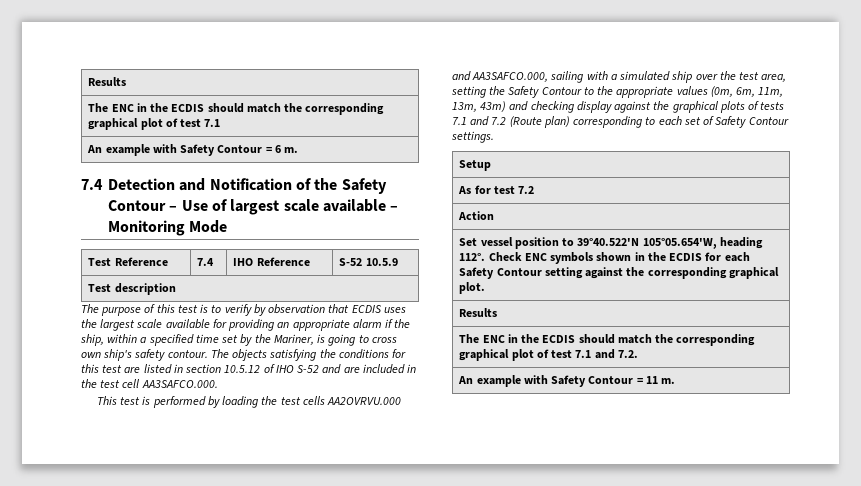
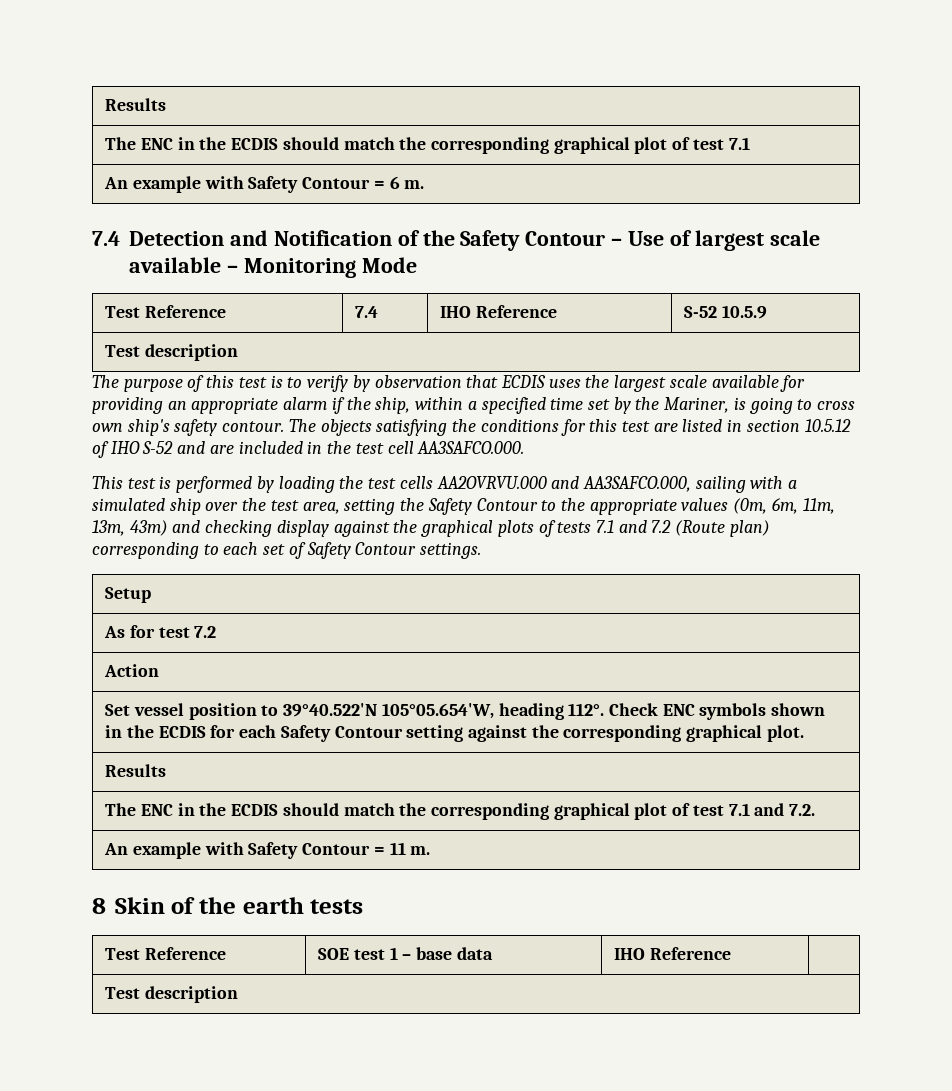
(676, 381) none -> [92,897,364,914] [105,947,226,960] [318,947,493,960] [614,947,731,960] [105,986,238,1003] // 8 Skin of the earth tests // Test Reference | SOE test 1 – base data | IHO Reference | // Test description

